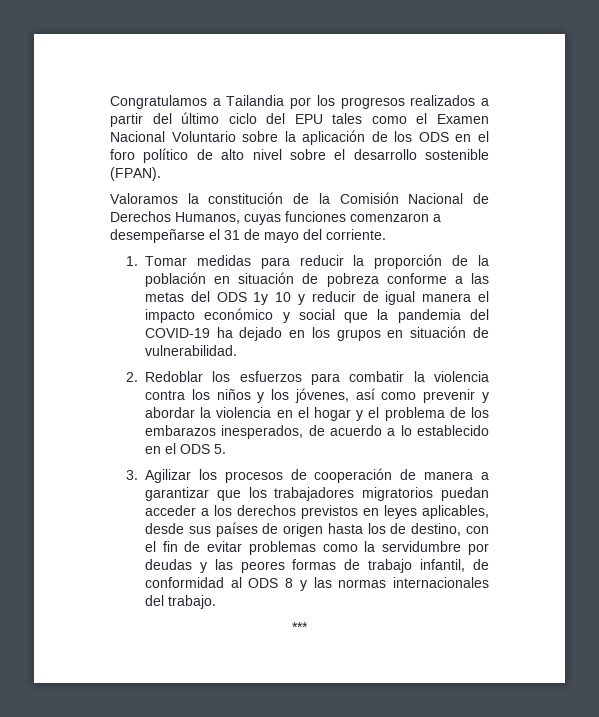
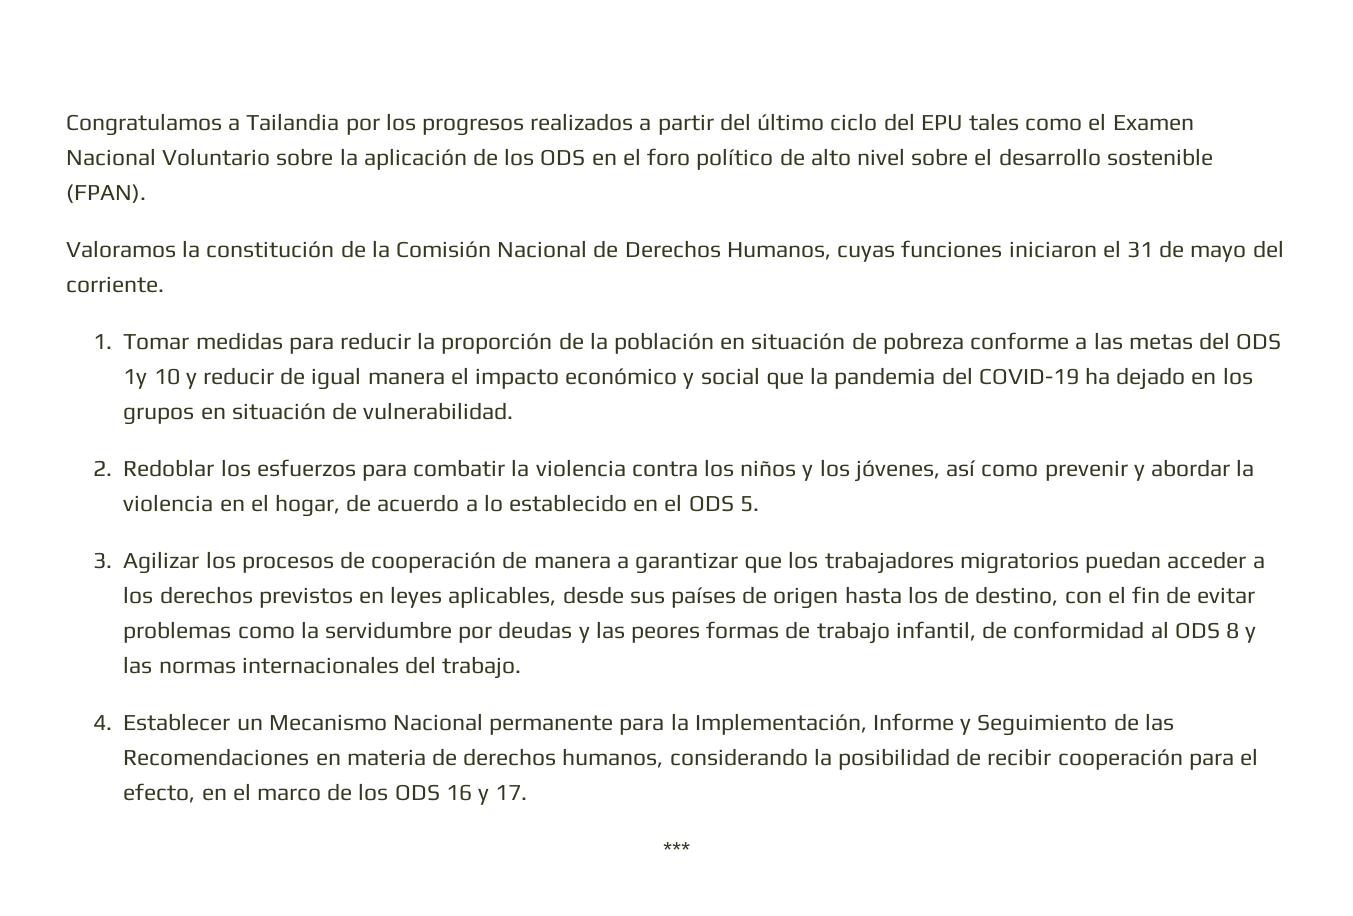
[350,213,441,222] [110,229,205,243] comenzaron a desempeñarse -> [1008,241,1097,258] iniciaron
[313,407,489,421] [144,425,304,439] hogar y el problema de los embarazos inesperados, -> [275,494,341,517] hogar,
(216, 602) none -> [92,713,1174,736] [123,748,1259,770] [123,783,528,805] // 4. Establecer un Mecanismo Nacional permanente para la Implementación, Informe y Seguimiento de las Recomendaciones en materia de derechos humanos, considerando la posibilidad de recibir cooperación para el efecto, en el marco de los ODS 16 y 17.

